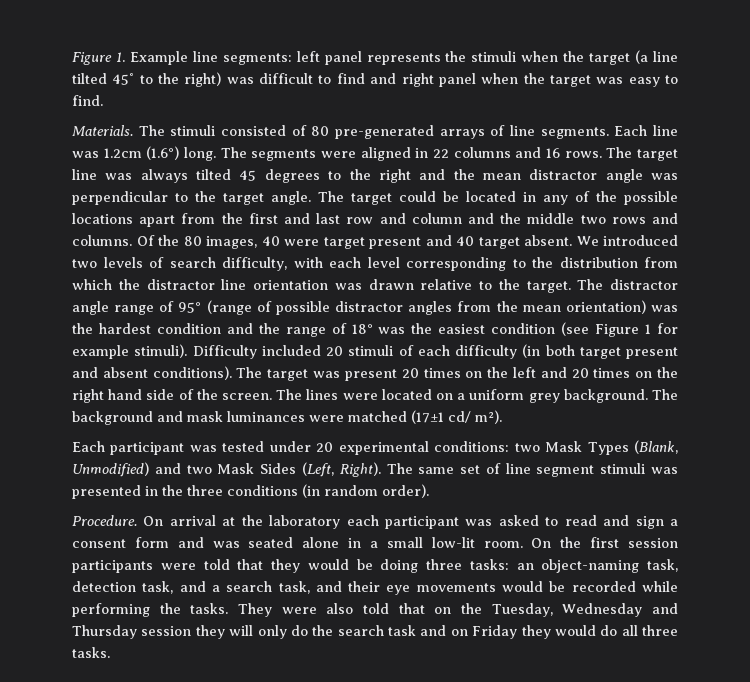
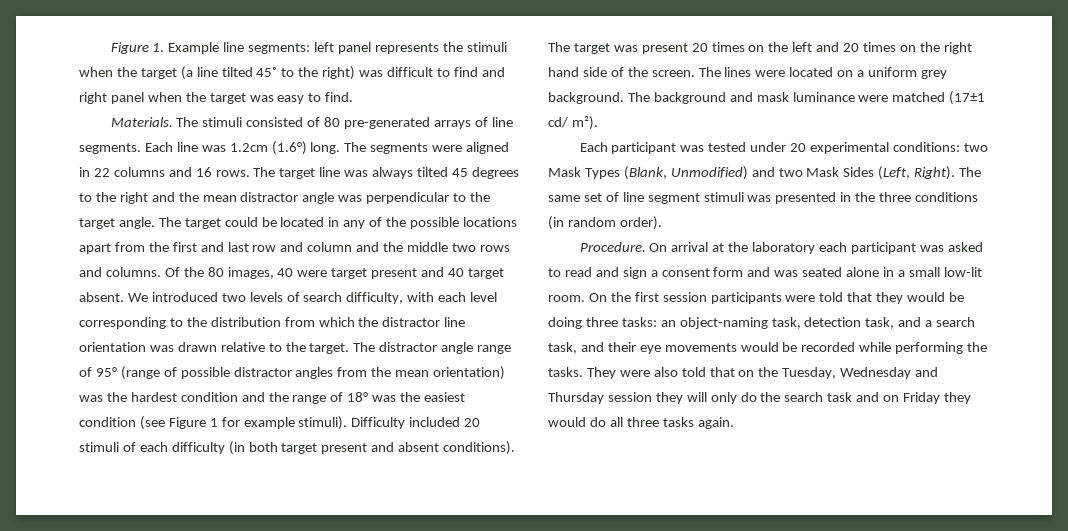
[227,411,305,422] luminances -> [792,92,855,102] luminance
[72,647,110,658] tasks. -> [662,417,734,429] tasks again.

